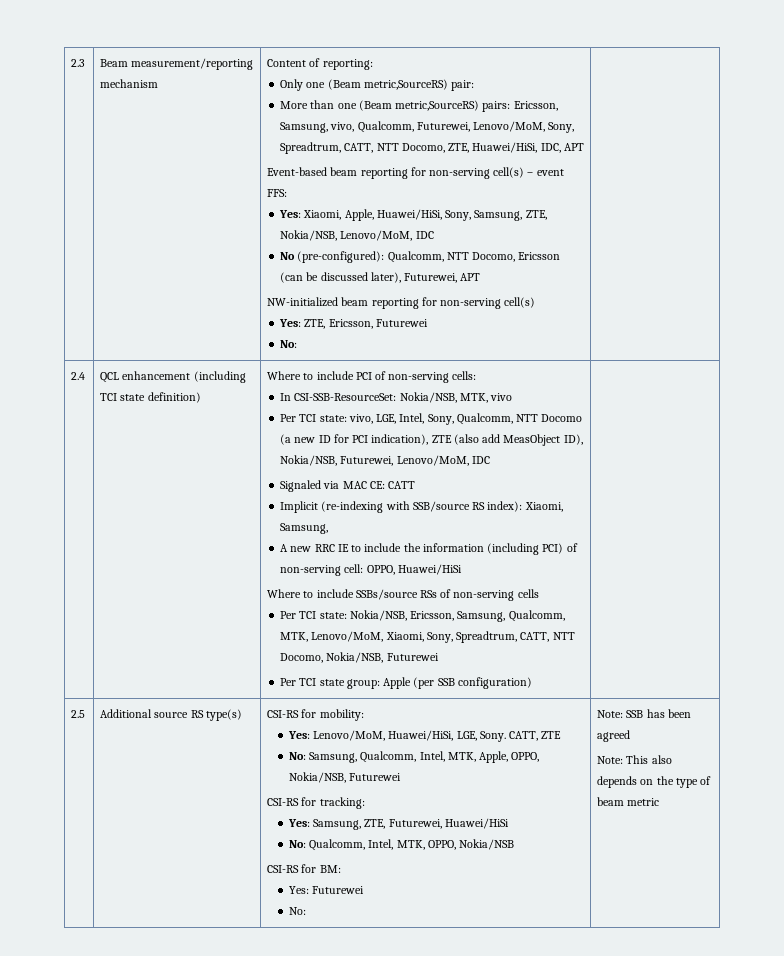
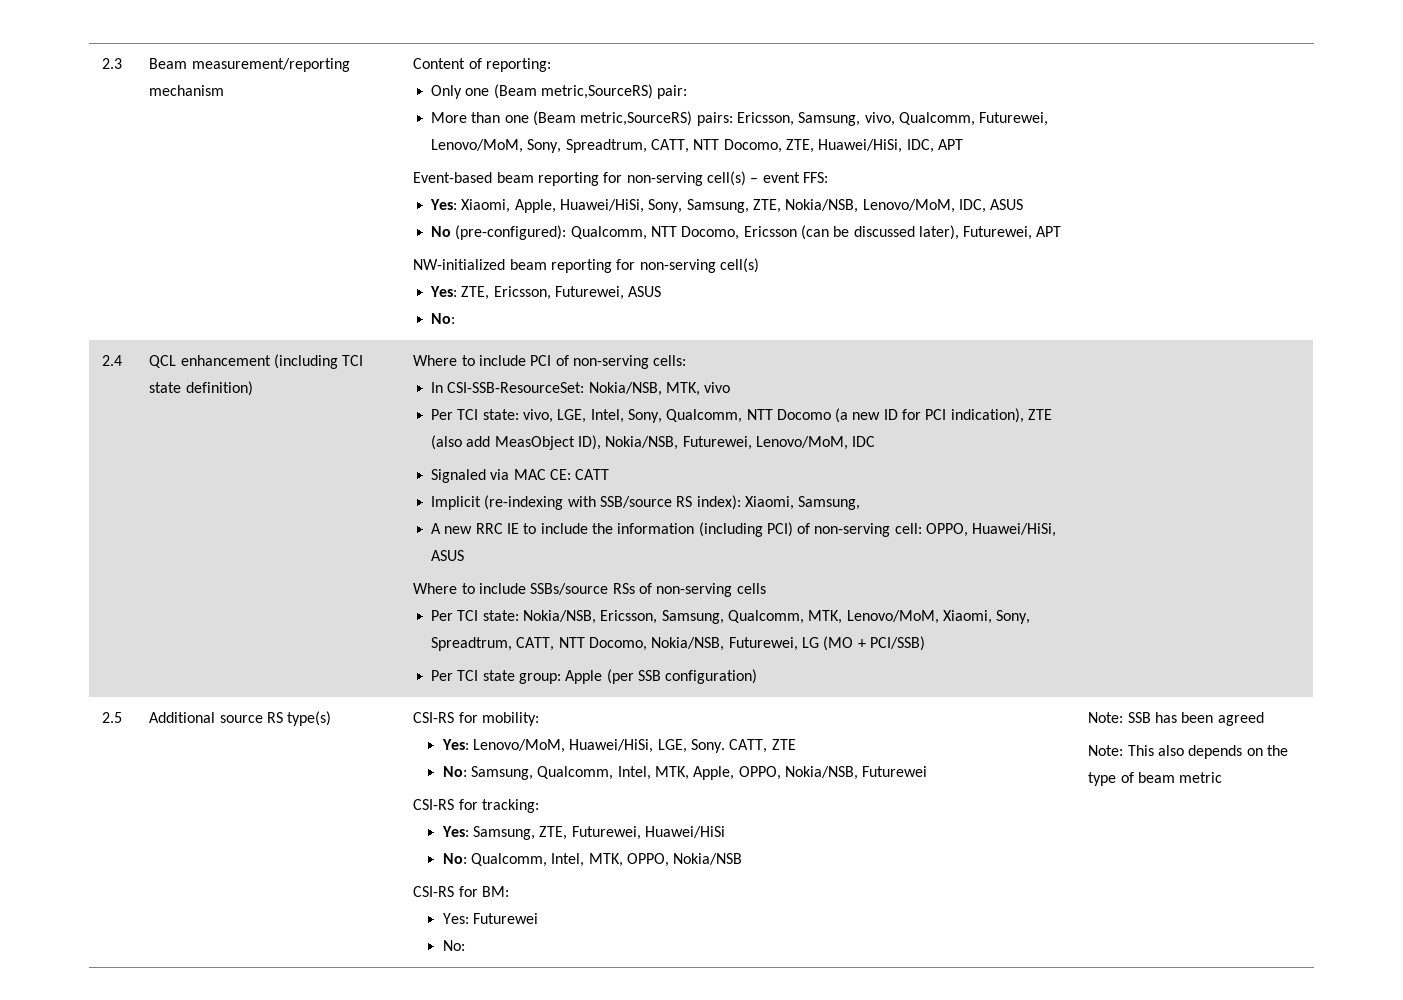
[415,231,434,239] IDC -> [958,199,1024,213] IDC, ASUS
[375,319,428,327] Futurewei -> [554,286,662,300] Futurewei, ASUS
[397,564,462,575] Huawei/HiSi -> [972,523,1057,537] [430,550,464,561] Huawei/HiSi, ASUS
[386,653,439,661] Futurewei -> [728,636,925,651] Futurewei, LG (MO + PCI/SSB)

